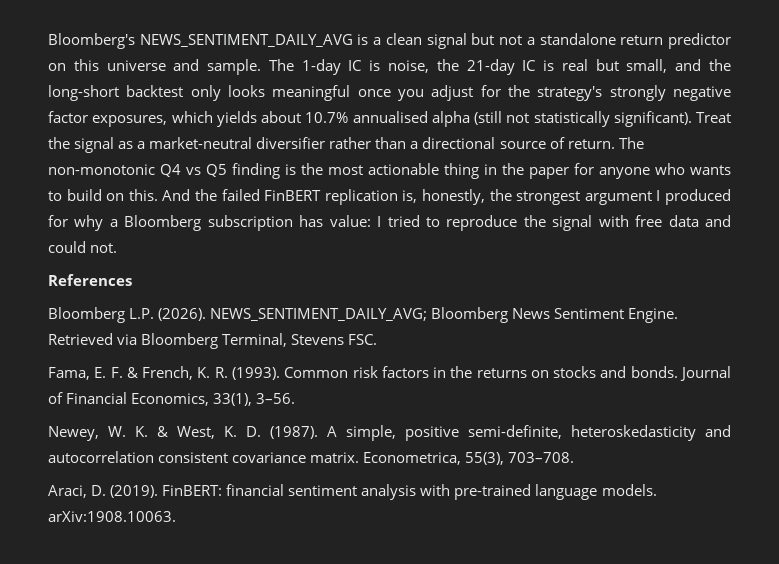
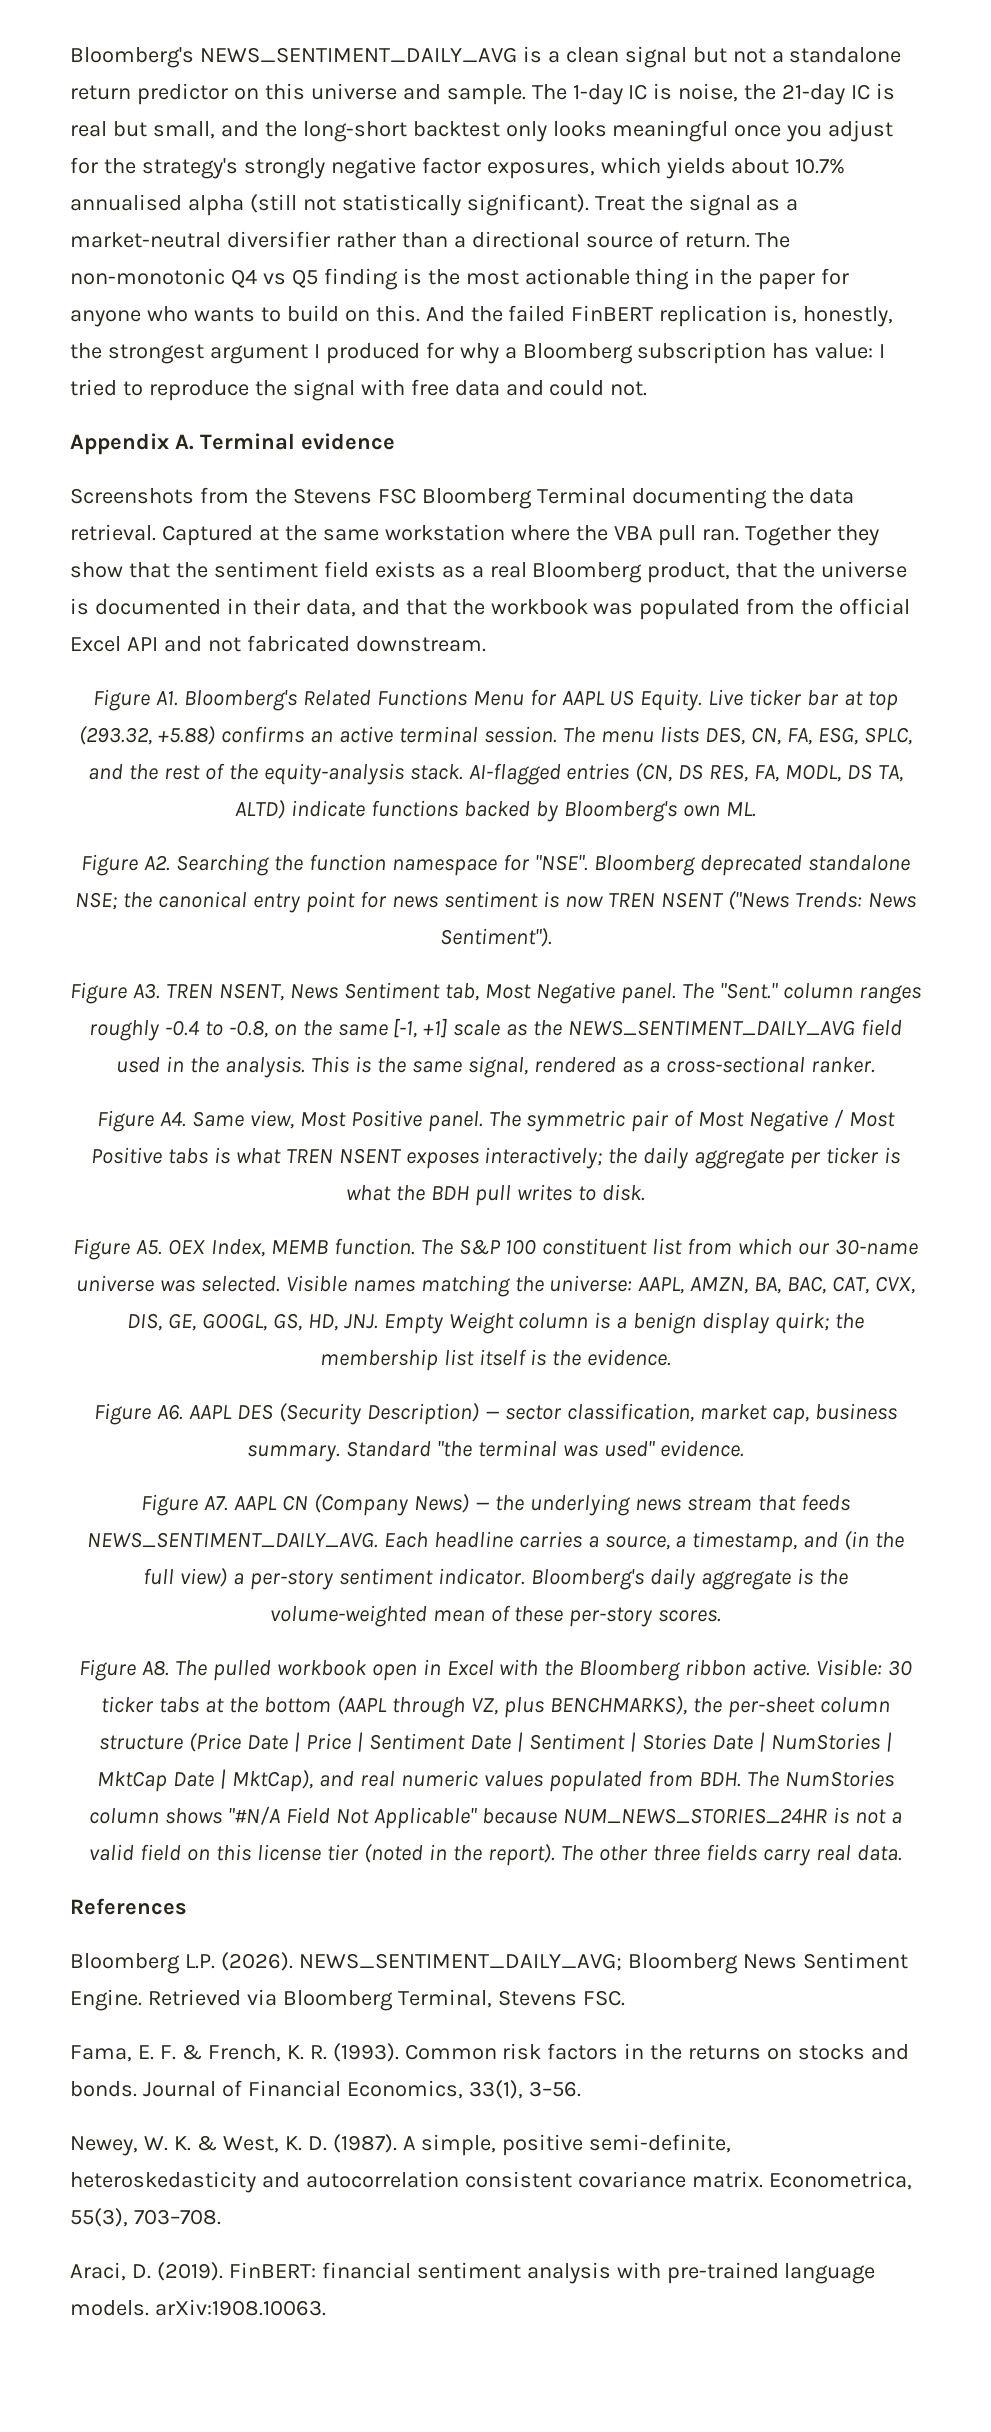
(118, 248) none -> [70,433,395,455] [70,487,855,509] [70,524,880,546] [70,561,908,583] [70,598,911,620] [70,635,486,652] [92,689,899,711] [79,725,912,745] [87,762,904,785] [235,799,756,822] [81,854,910,876] [75,890,916,913] [439,927,552,947] [70,982,921,1004] [88,1018,903,1041] [116,1056,875,1078] [96,1109,896,1132] [90,1147,901,1169] [346,1184,645,1206] [72,1238,919,1260] [75,1275,916,1297] [126,1312,865,1334] [319,1349,672,1371] [94,1402,897,1425] [247,1440,744,1462] [141,1493,850,1516] [86,1530,905,1553] [143,1567,848,1590] [269,1605,722,1627] [78,1659,913,1681] [101,1695,890,1718] [99,1732,892,1752] [97,1769,894,1792] [89,1806,902,1829] [89,1843,902,1866] // Appendix A. Terminal evidence // Screenshots from the Stevens FSC Bloomberg Terminal documenting the data retrieval. Captured at the same workstation where the VBA pull ran. Together they show that the sentiment field exists as a real Bloomberg product, that the universe is documented in their data, and that the workbook was populated from the official Excel API and not fabricated downstream. // Figure A1. Bloomberg's Related Functions Menu for AAPL US Equity. Live ticker bar at top (293.32, +5.88) confirms an active terminal session. The menu lists DES, CN, FA, ESG, SPLC, and the rest of the equity-analysis stack. AI-flagged entries (CN, DS RES, FA, MODL, DS TA, ALTD) indicate functions backed by Bloomberg's own ML. // Figure A2. Searching the function namespace for "NSE". Bloomberg deprecated standalone NSE; the canonical entry point for news sentiment is now TREN NSENT ("News Trends: News Sentiment"). // Figure A3. TREN NSENT, News Sentiment tab, Most Negative panel. The "Sent." column ranges roughly -0.4 to -0.8, on the same [-1, +1] scale as the NEWS_SENTIMENT_DAILY_AVG field used in the analysis. This is the same signal, rendered as a cross-sectional ranker. // Figure A4. Same view, Most Positive panel. The symmetric pair of Most Negative / Most Positive tabs is what TREN NSENT exposes interactively; the daily aggregate per ticker is what the BDH pull writes to disk. // Figure A5. OEX Index, MEMB function. The S&P 100 constituent list from which our 30-name universe was selected. Visible names matching the universe: AAPL, AMZN, BA, BAC, CAT, CVX, DIS, GE, GOOGL, GS, HD, JNJ. Empty Weight column is a benign display quirk; the membership list itself is the evidence. // Figure A6. AAPL DES (Security Description) — sector classification, market cap, business summary. Standard "the terminal was used" evidence. // Figure A7. AAPL CN (Company News) — the underlying news stream that feeds NEWS_SENTIMENT_DAILY_AVG. Each headline carries a source, a timestamp, and (in the full view) a per-story sentiment indicator. Bloomberg's daily aggregate is the volume-weighted mean of these per-story scores. // Figure A8. The pulled workbook open in Excel with the Bloomberg ribbon active. Visible: 30 ticker tabs at the bottom (AAPL through VZ, plus BENCHMARKS), the per-sheet column structure (Price Date | Price | Sentiment Date | Sentiment | Stories Date | NumStories | MktCap Date | MktCap), and real numeric values populated from BDH. The NumStories column shows "#N/A Field Not Applicable" because NUM_NEWS_STORIES_24HR is not a valid field on this license tier (noted in the report). The other three fields carry real data.

